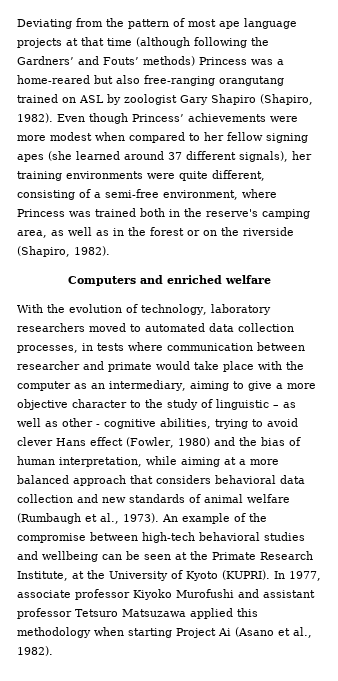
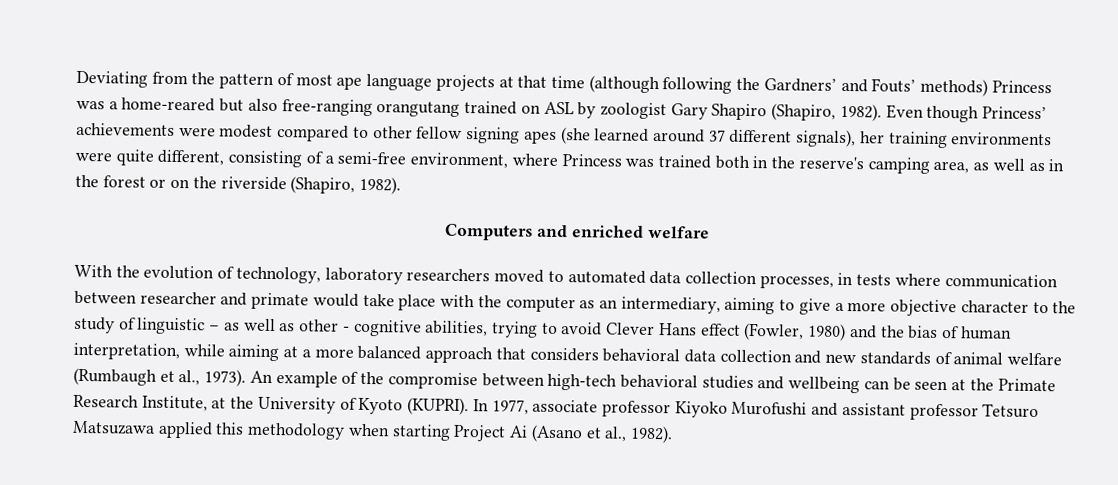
[17,132,125,141] more modest when -> [219,124,274,139] modest
[204,132,224,141] her -> [372,126,413,139] other
[17,437,53,446] clever -> [606,322,656,336] Clever

